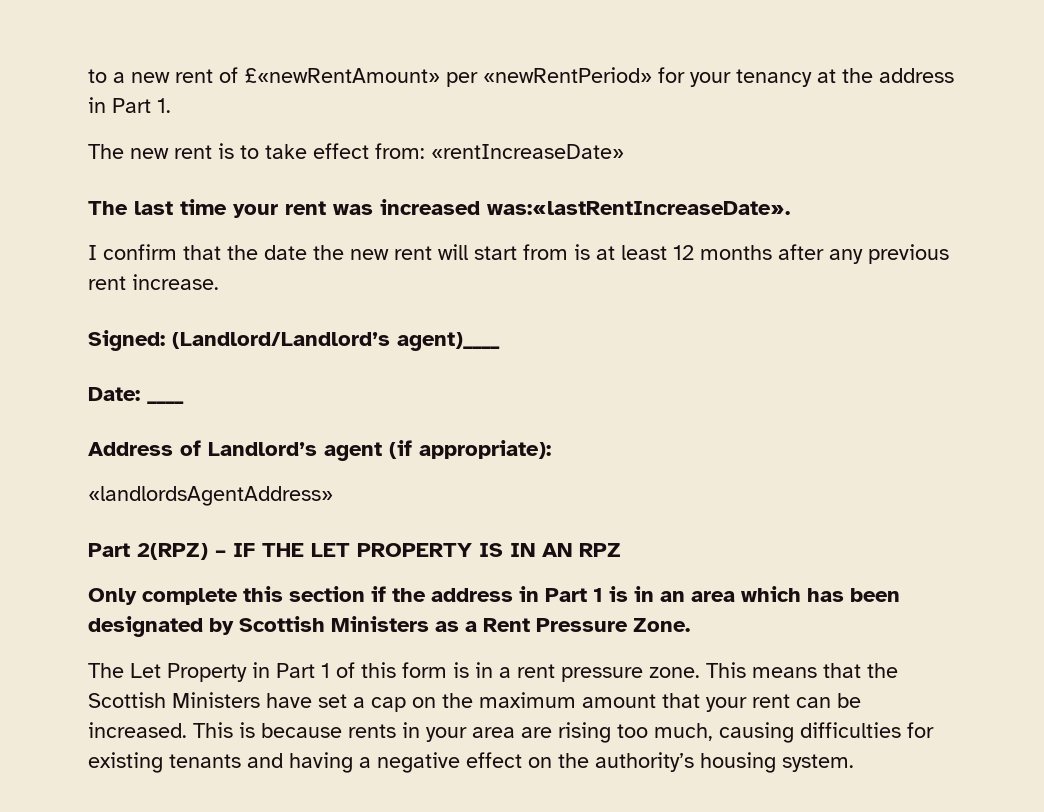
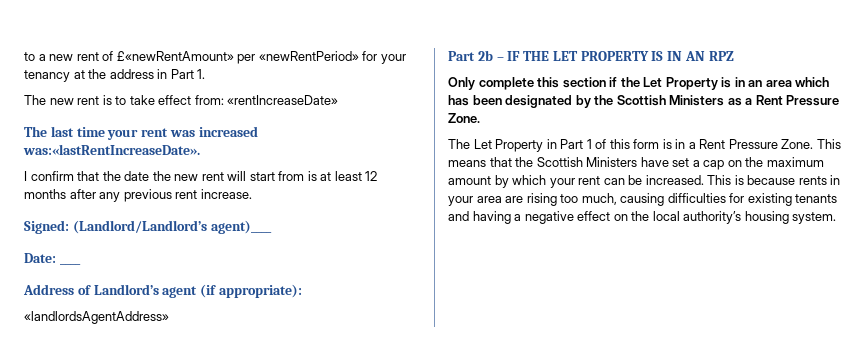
[137,543,208,560] 2(RPZ) -> [477,50,493,61] 2b
[431,586,603,602] address in Part 1 -> [643,77,718,90] Let Property
(234, 626) none -> [594,95,614,105] the
[517,664,700,682] rent pressure zone. -> [699,139,814,149] Rent Pressure Zone.
[662,693,700,708] that -> [494,175,547,188] by which
(589, 760) none -> [652,211,680,221] local

